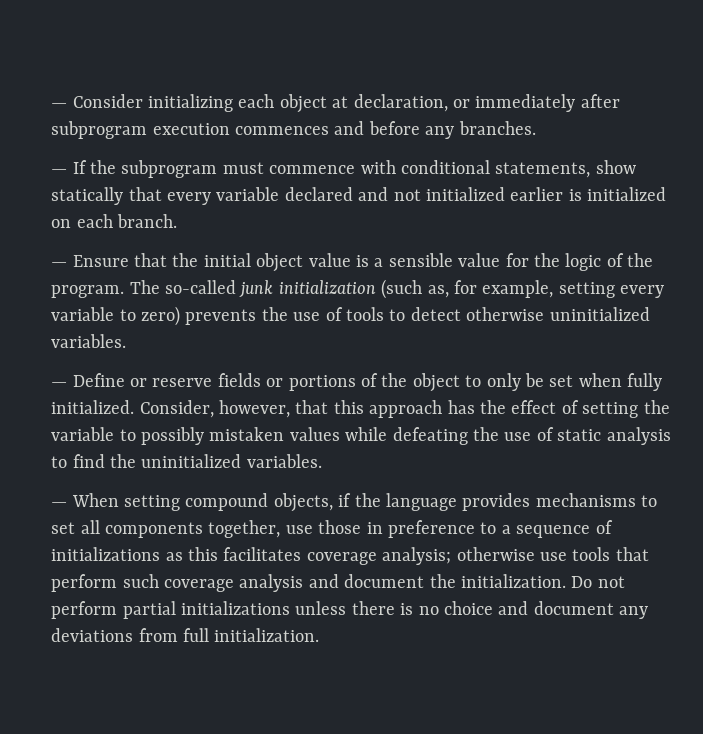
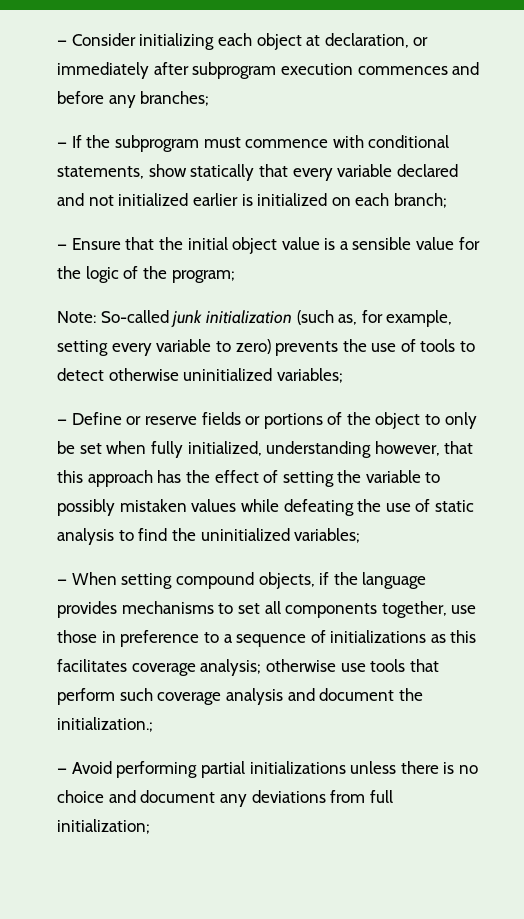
[458,121,536,135] branches. -> [140,91,210,106] branches;
[116,214,177,228] branch. -> [393,193,447,208] branch;
[51,280,236,298] program. The so-called -> [171,270,235,283] [57,310,169,323] program; // Note: So-called
[51,334,127,348] variables. -> [276,368,343,383] variables;
[51,400,214,418] initialized. Consider, -> [187,441,372,458] initialized, understanding
[246,454,322,468] variables. -> [294,528,361,543] variables;
[460,574,625,588] [51,601,118,619] initialization. Do not perform -> [57,717,154,732] [57,761,198,778] initialization.; // — Avoid performing
[214,628,320,642] initialization. -> [57,819,151,834] initialization;

